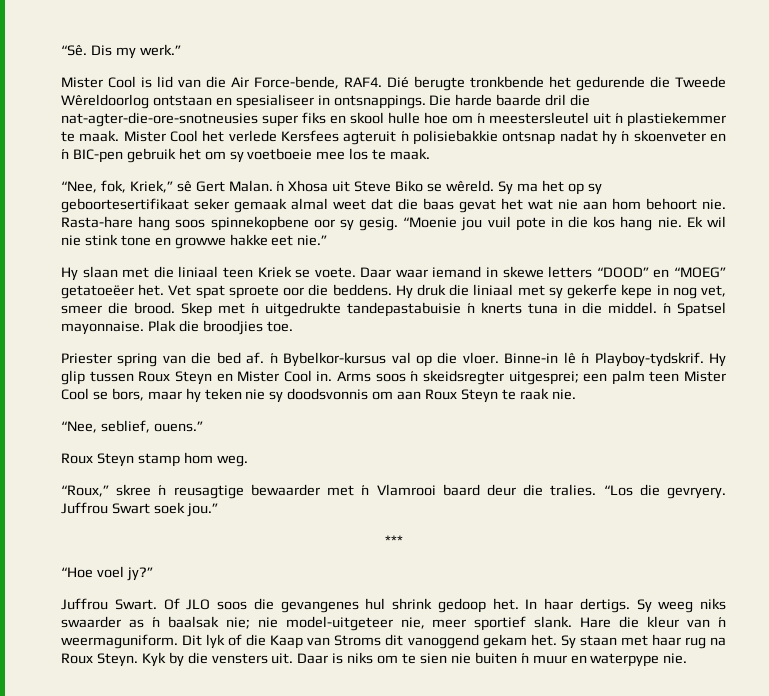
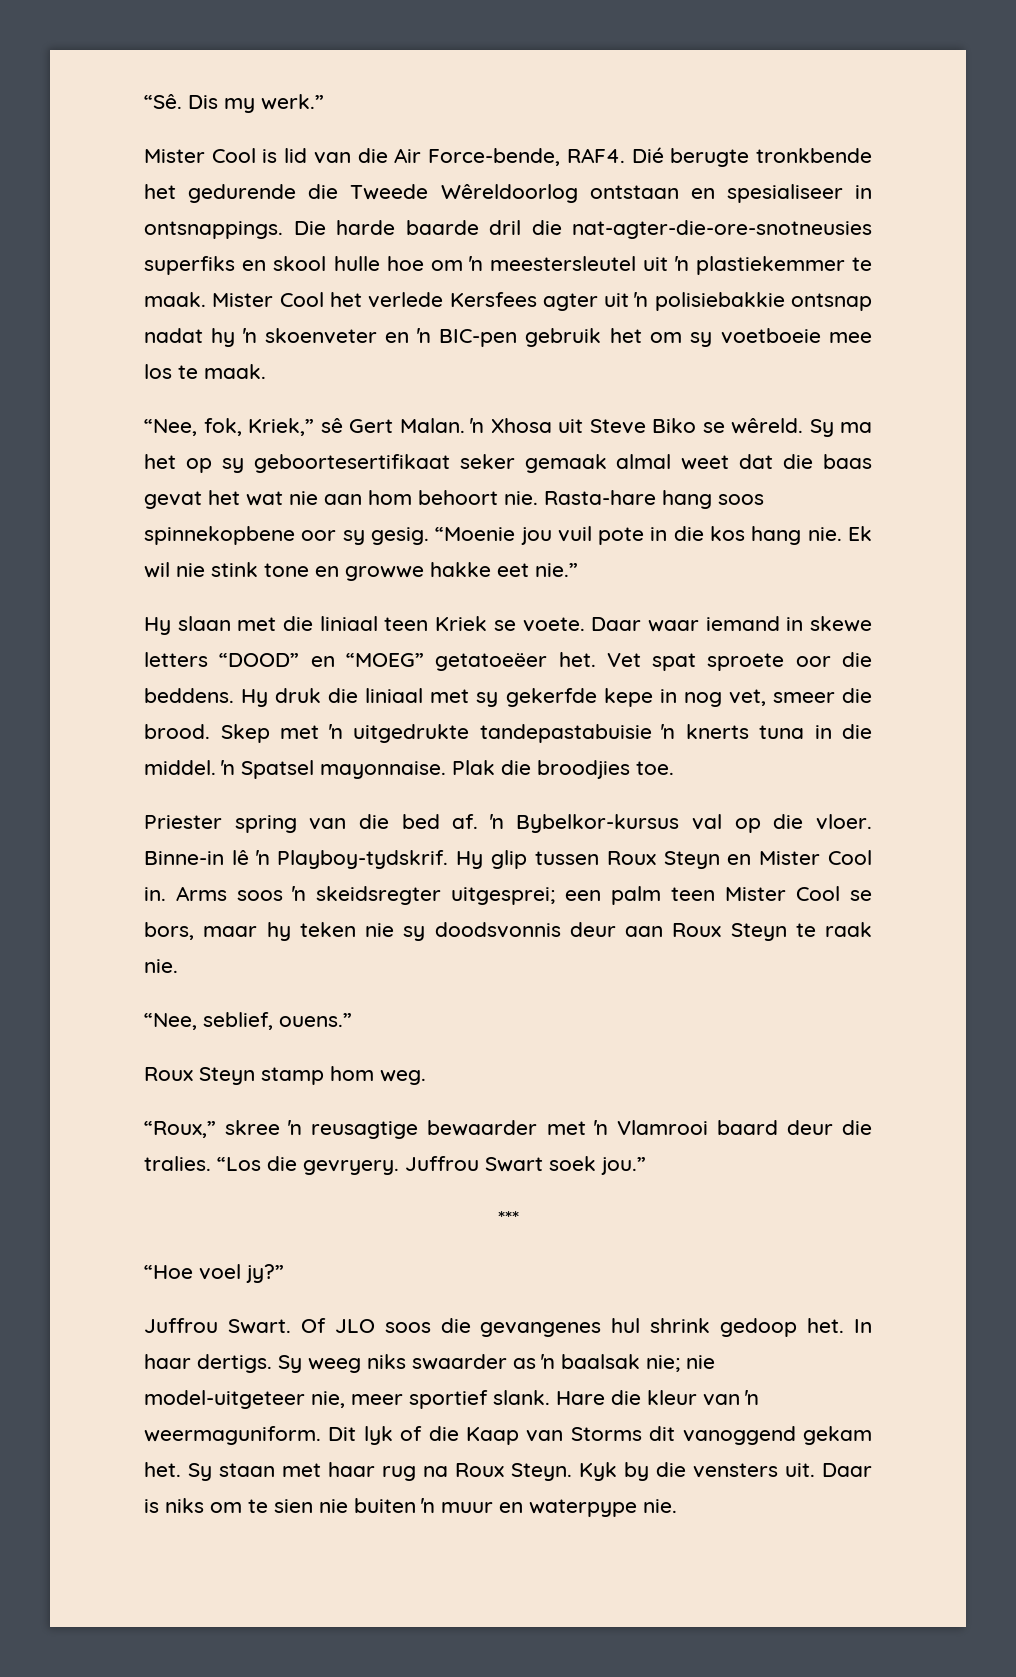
[262,112,326,127] super fiks -> [144,256,235,275] superfiks
[343,131,397,145] agteruit -> [542,293,630,311] agter uit
[567,284,618,299] gekerfe -> [505,688,597,707] gekerfde
[372,391,394,400] om -> [569,922,616,937] deur
[334,635,382,646] Stroms -> [570,1427,642,1441] Storms

